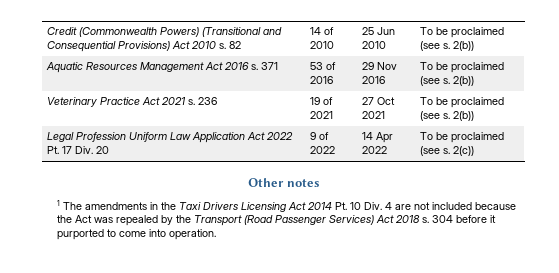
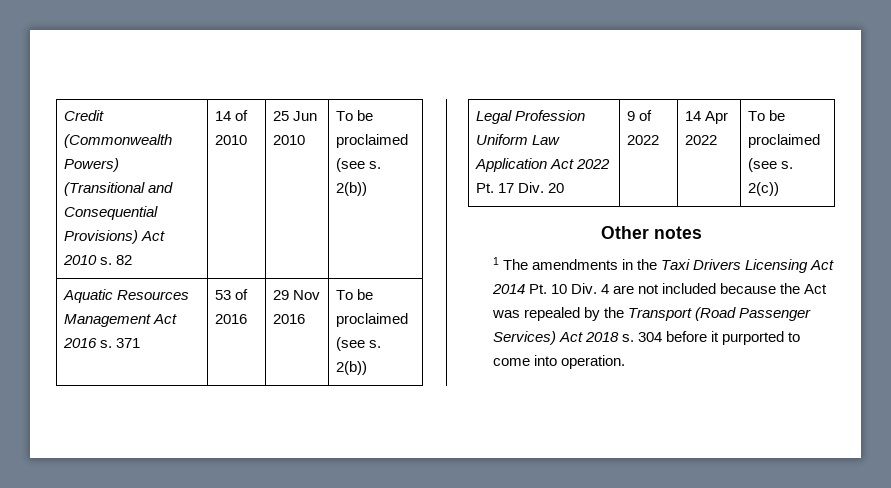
[47,97,218,107] [310,97,334,105] [310,111,334,119] [362,97,396,105] [362,111,386,119] [420,97,505,108] [420,111,475,121] // Veterinary Practice Act 2021 s. 236 | 19 of 2021 | 27 Oct 2021 | To be proclaimed (see s. 2(b)) -> (368, 368) none

